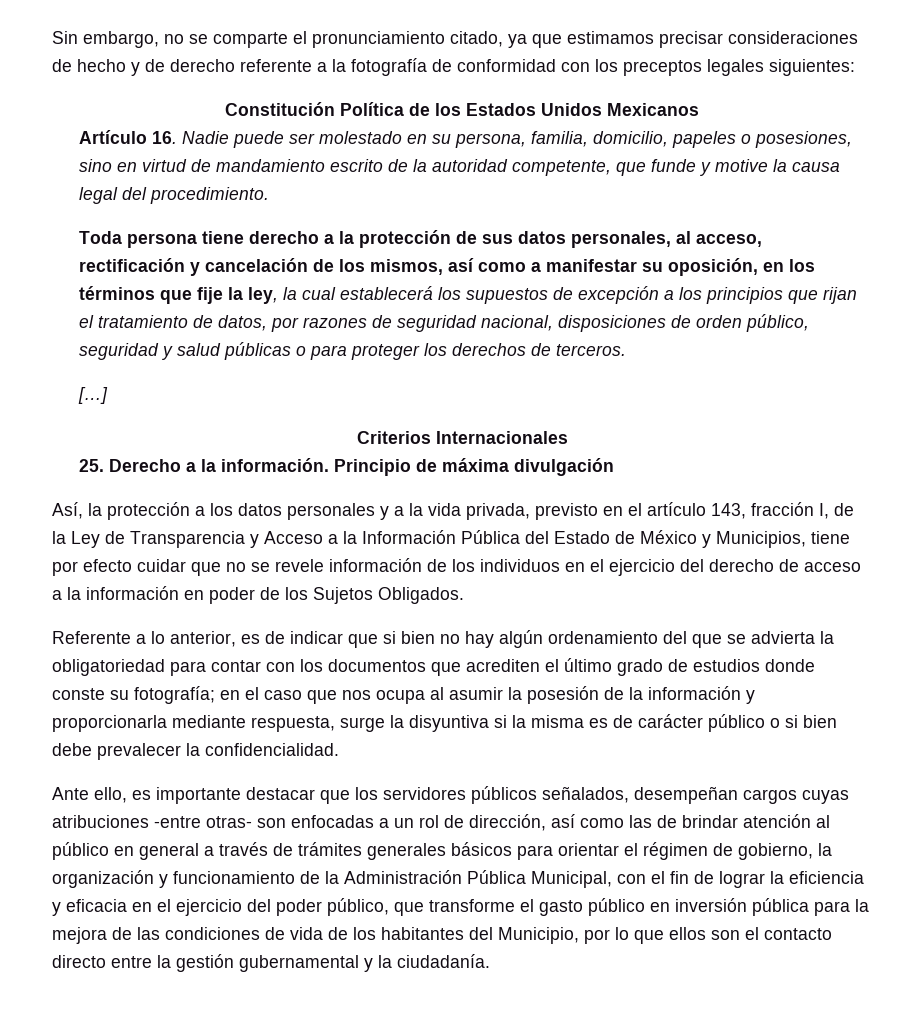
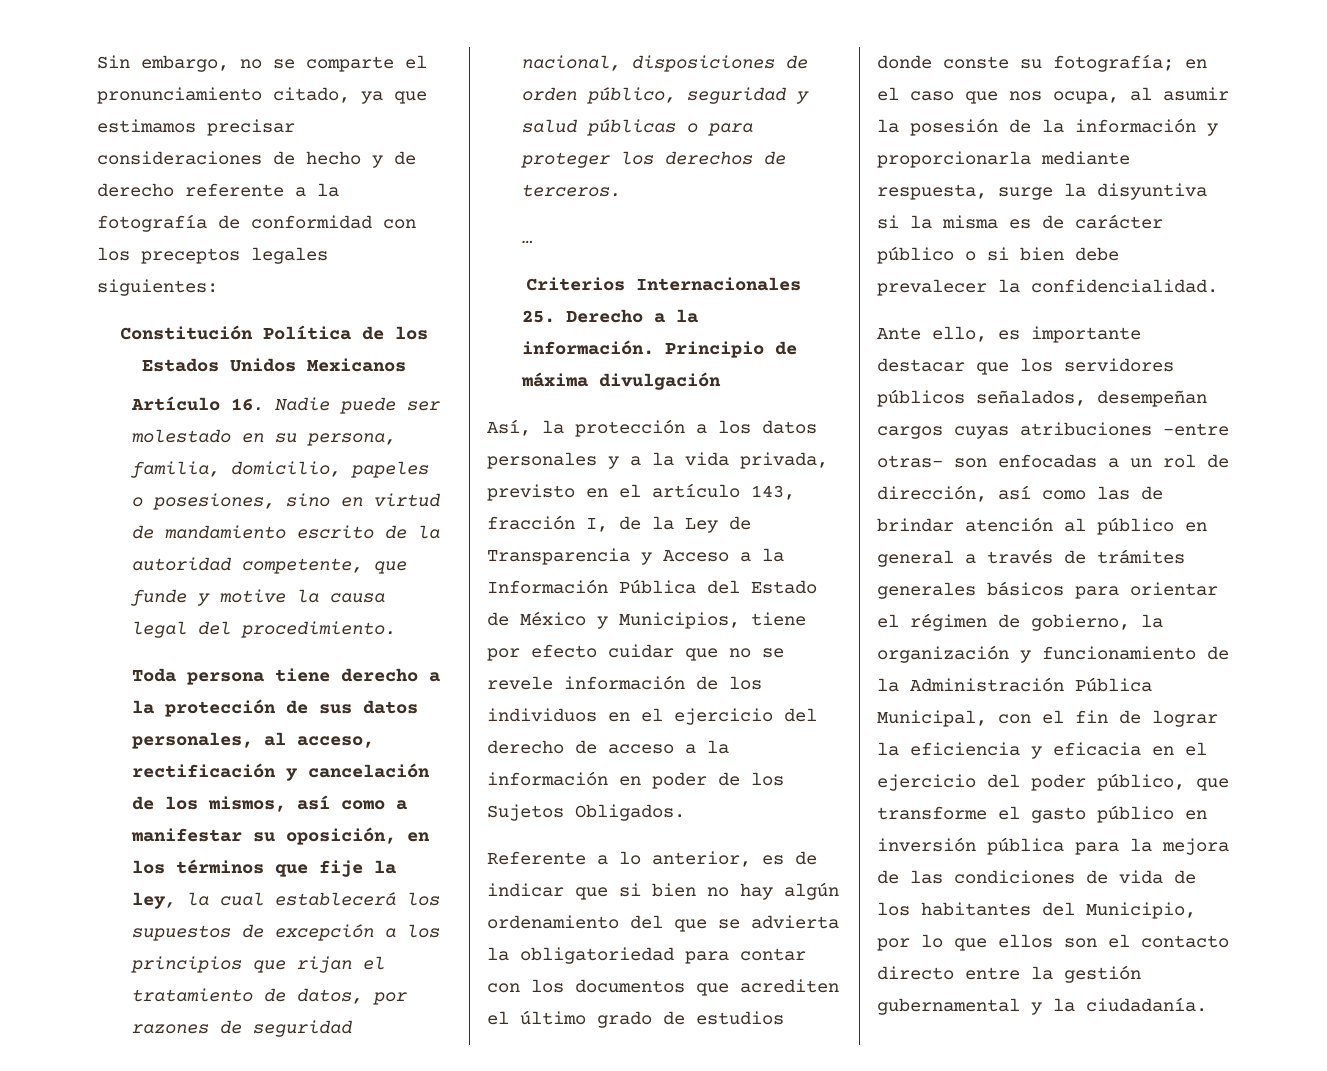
[78,387,109,404] […] -> [522,240,534,244] …
[376,690,425,704] ocupa -> [1053,91,1119,104] ocupa,

